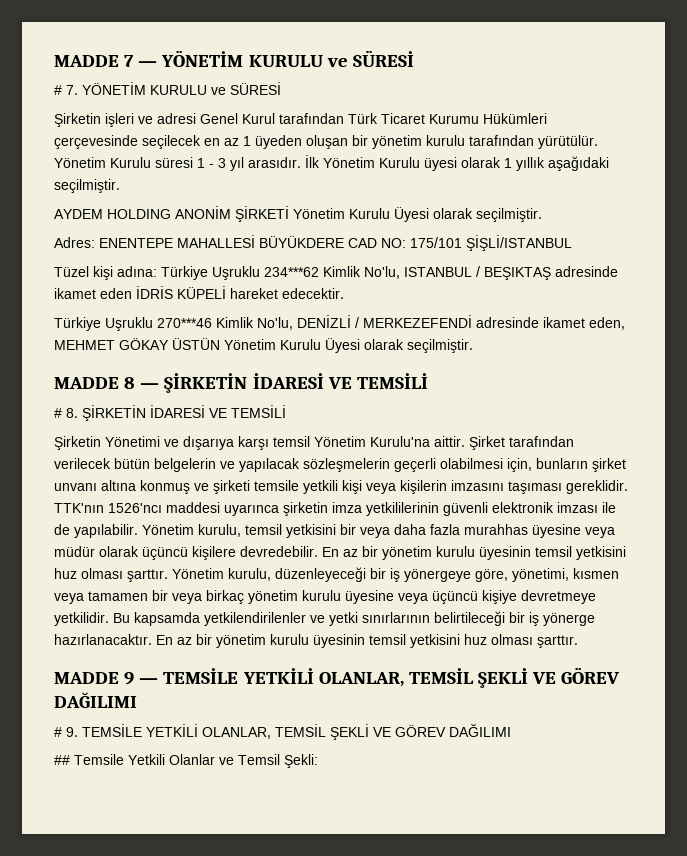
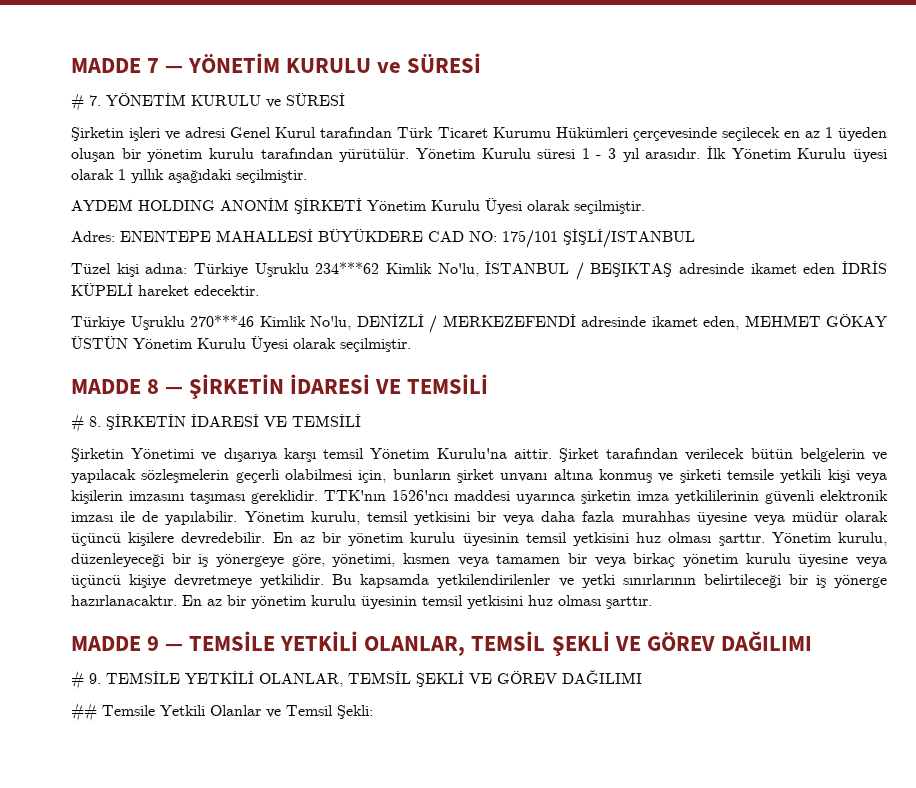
[404,267,472,277] ISTANBUL -> [485,261,570,274] İSTANBUL

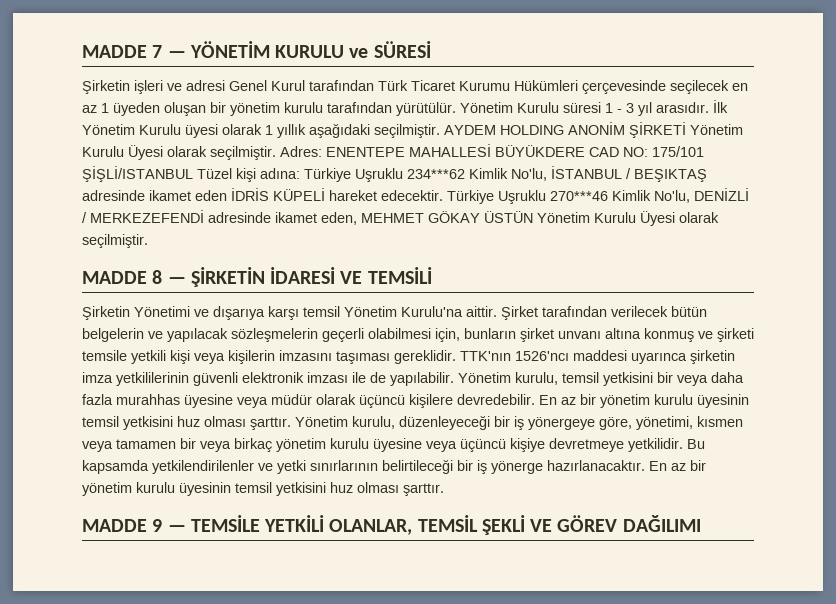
[71,92,345,112] // # 7. YÖNETİM KURULU ve SÜRESİ -> (431, 49) none
(307, 176) // -> (440, 131) none
(645, 207) // -> (276, 153) none
(695, 238) // -> (193, 174) none
(259, 290) // -> (443, 195) none
[71,413,361,433] // # 8. ŞİRKETİN İDARESİ VE TEMSİLİ -> (432, 275) none
[71,670,642,690] [71,702,373,722] // # 9. TEMSİLE YETKİLİ OLANLAR, TEMSİL ŞEKLİ VE GÖREV DAĞILIMI // ## Temsile Yetkili Olanlar ve Temsil Şekli: -> (701, 523) none

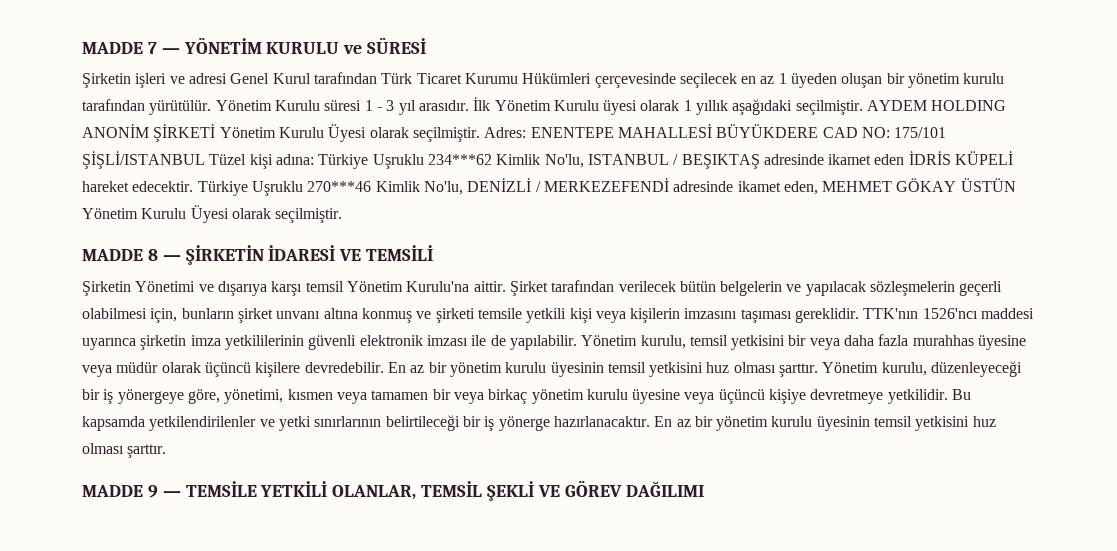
[551,166,622,179] İSTANBUL -> [587,154,669,165] ISTANBUL

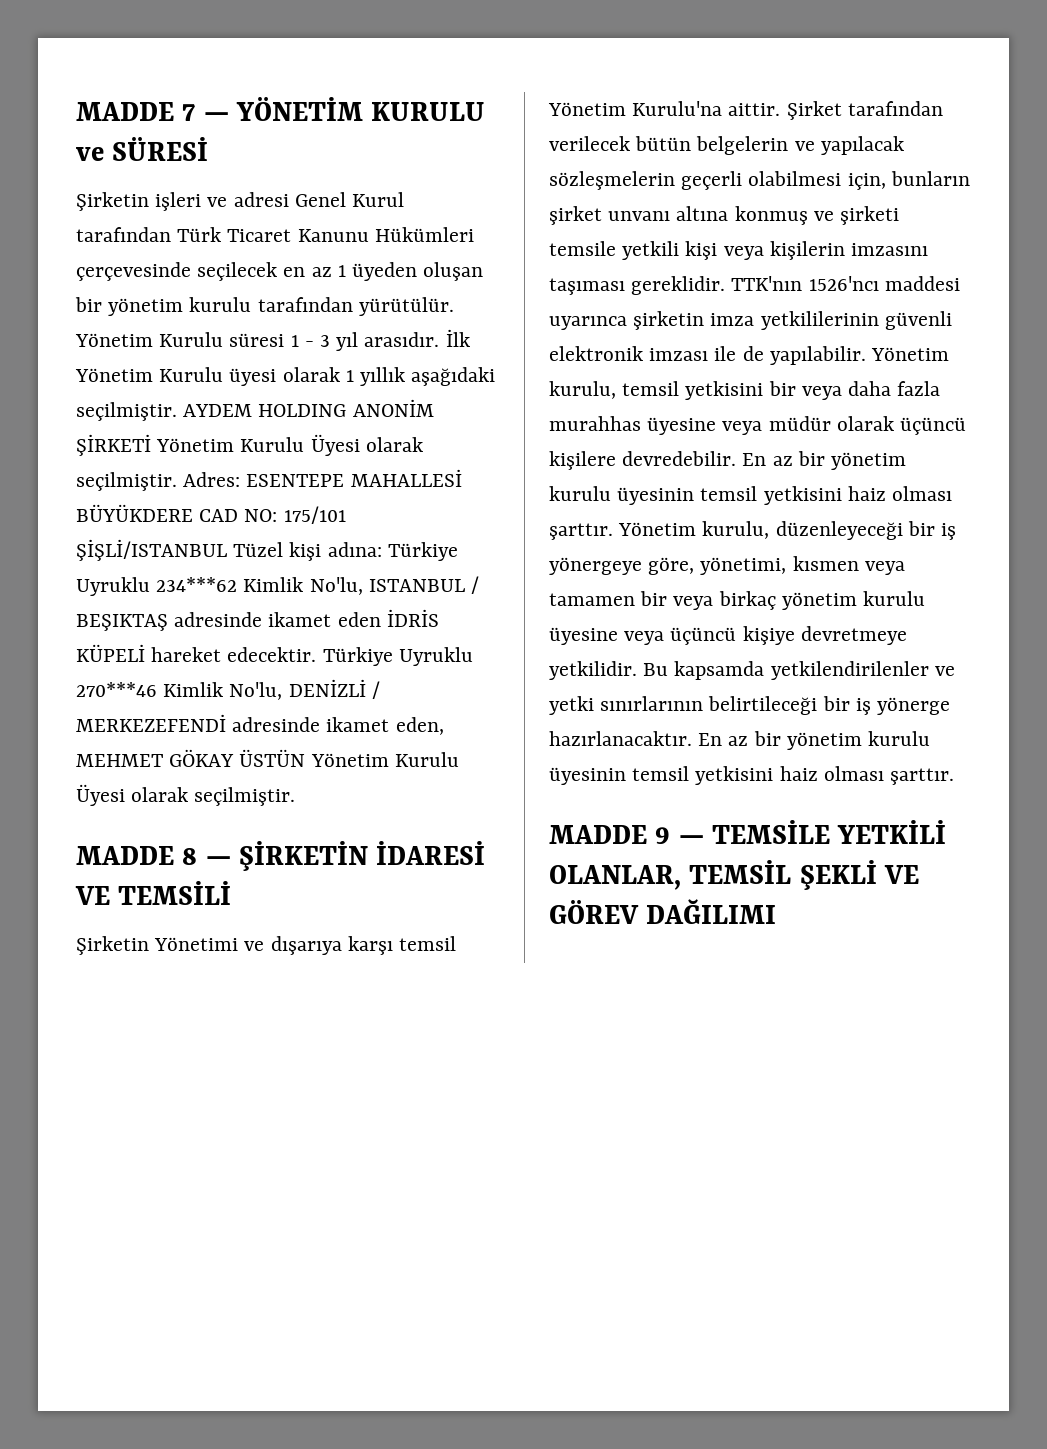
[464,73,518,84] Kurumu -> [297,229,369,242] Kanunu
[530,127,614,138] ENENTEPE -> [246,474,345,487] ESENTEPE
[372,154,424,169] Uşruklu -> [76,577,150,596] Uyruklu
[251,181,303,196] Uşruklu -> [398,647,473,666] Uyruklu
[706,362,730,373] huz -> [847,486,886,501] haiz
[972,416,996,427] huz -> [779,766,818,781] haiz

